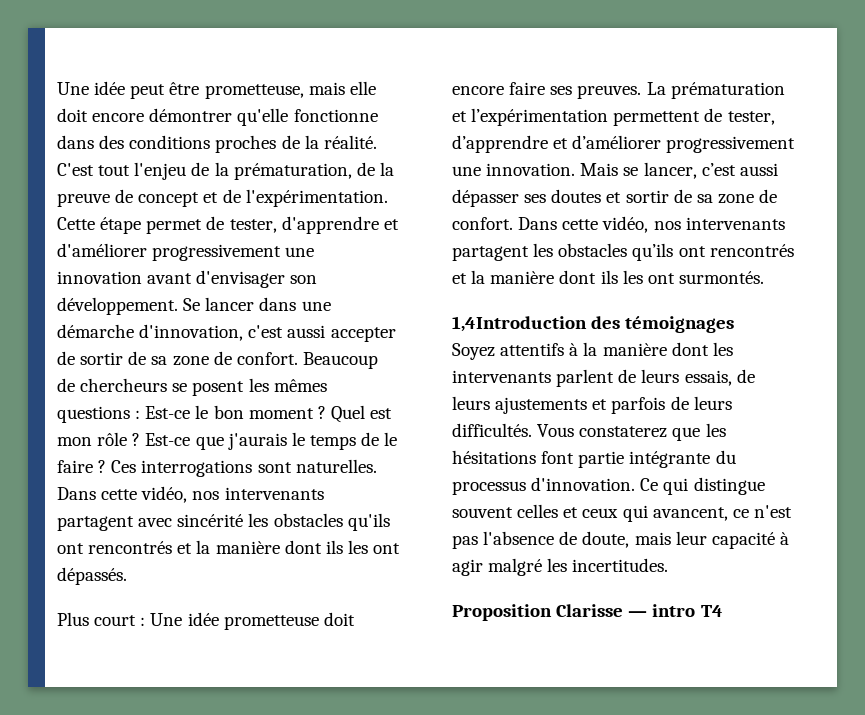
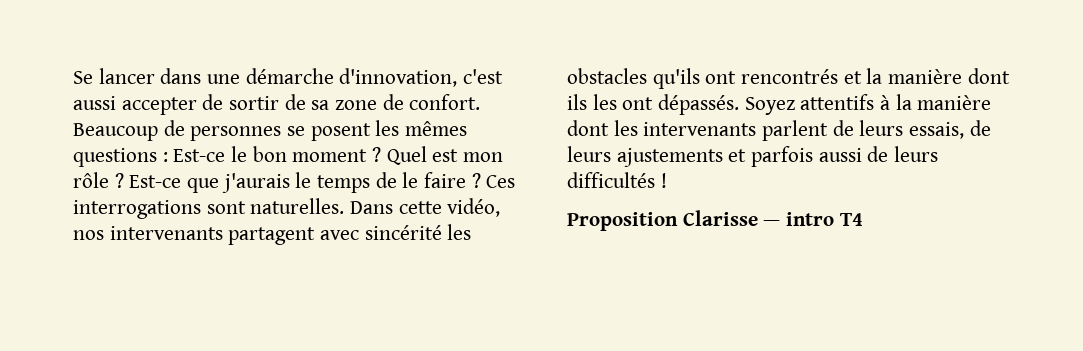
[57,81,376,99] [57,108,378,126] [57,135,377,153] [57,162,394,180] [57,189,388,207] [57,216,399,234] [57,243,315,261] [57,270,318,288] [57,297,178,315] Une idée peut être prometteuse, mais elle doit encore démontrer qu'elle fonctionne dans des conditions proches de la réalité. C'est tout l'enjeu de la prématuration, de la preuve de concept et de l'expérimentation. Cette étape permet de tester, d'apprendre et d'améliorer progressivement une innovation avant d'envisager son développement. -> (73, 77) none
[80,378,168,392] chercheurs -> [190,126,282,141] personnes
[57,612,355,630] [452,82,785,99] [452,108,775,126] [452,135,796,153] [452,162,778,179] [452,189,778,207] [452,216,785,233] [452,243,794,261] [452,270,764,284] [452,316,735,333] // Plus court : Une idée prometteuse doit encore faire ses preuves. La prématuration et l’expérimentation permettent de tester, d’apprendre et d’améliorer progressivement une innovation. Mais se lancer, c’est aussi dépasser ses doutes et sortir de sa zone de confort. Dans cette vidéo, nos intervenants partagent les obstacles qu’ils ont rencontrés et la manière dont ils les ont surmontés. // 1,4Introduction des témoignages // -> (740, 104) none
[670,396,732,410] [452,423,726,441] [452,450,736,468] [452,477,765,495] [452,504,792,522] [452,531,789,549] [452,558,669,576] de leurs difficultés. Vous constaterez que les hésitations font partie intégrante du processus d'innovation. Ce qui distingue souvent celles et ceux qui avancent, ce n'est pas l'absence de doute, mais leur capacité à agir malgré les incertitudes. -> [818,146,939,162] [567,172,667,188] aussi de leurs difficultés !

